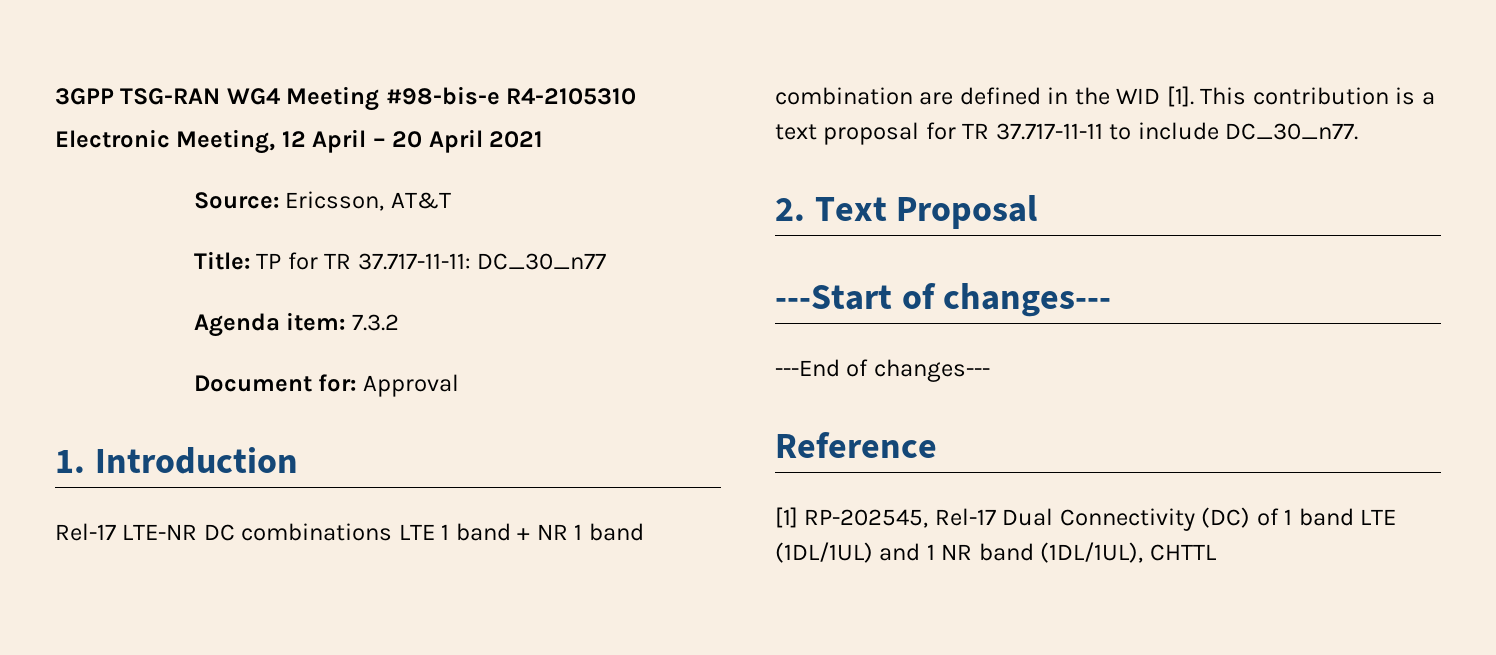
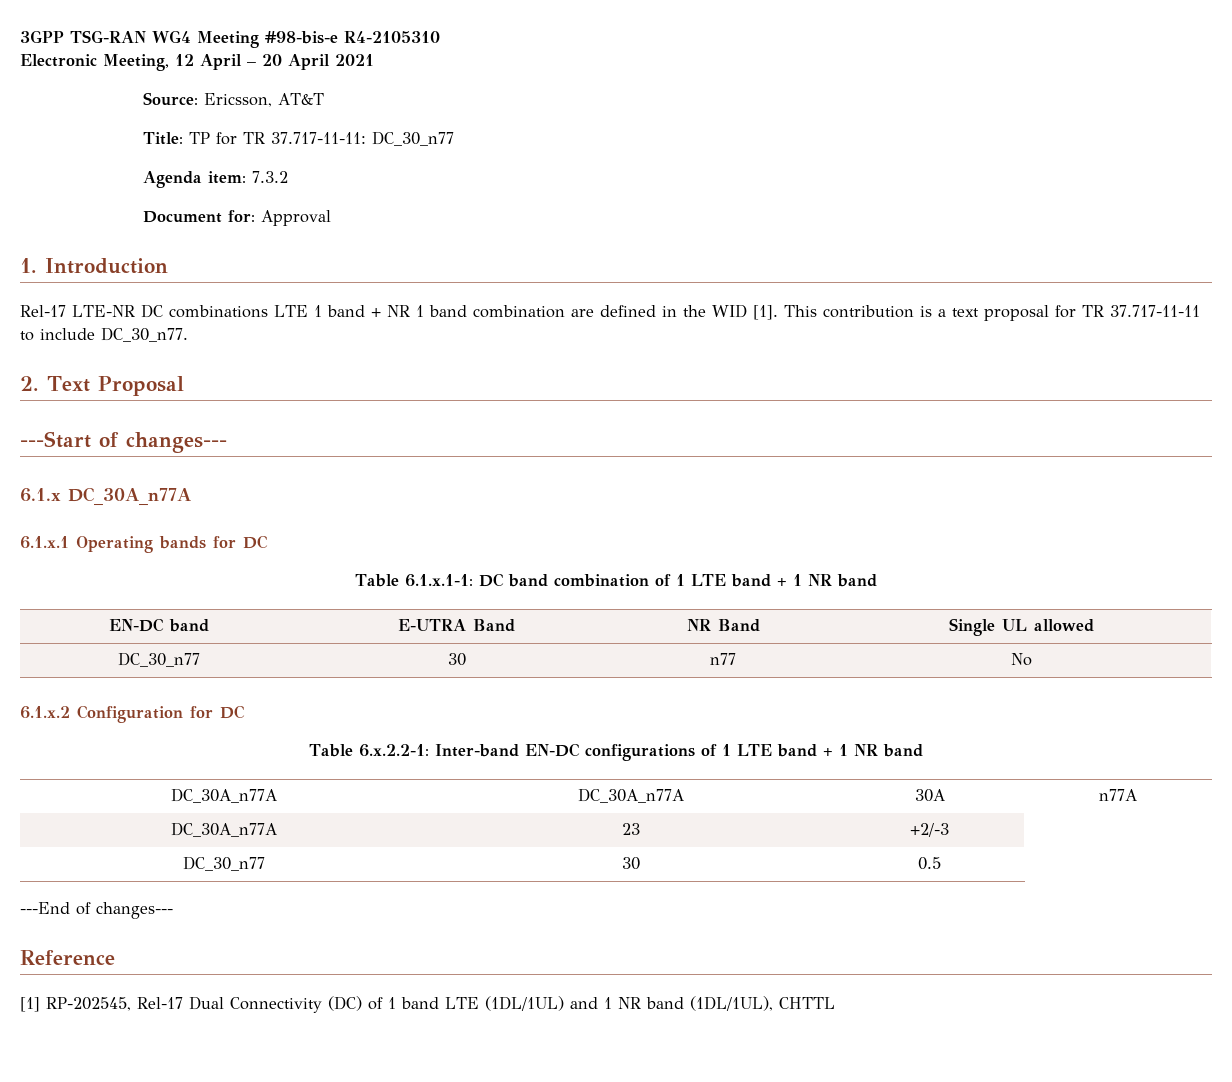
(1112, 300) none -> [20,487,191,506] [20,535,268,553] [354,573,878,587] [109,618,209,632] [398,619,515,632] [686,619,760,632] [948,618,1094,636] [118,652,200,667] [447,653,466,666] [710,653,736,665] [1010,653,1032,666] [20,705,245,723] [308,743,924,761] [171,788,277,803] [578,788,684,803] [914,789,945,802] [1099,789,1137,801] [171,822,277,837] [622,823,640,835] [910,823,949,837] [183,856,265,871] [622,857,640,870] [918,857,941,870] // 6.1.x DC_30A_n77A // 6.1.x.1 Operating bands for DC // Table 6.1.x.1-1: DC band combination of 1 LTE band + 1 NR band // EN-DC band | E-UTRA Band | NR Band | Single UL allowed // DC_30_n77 | 30 | n77 | No // 6.1.x.2 Configuration for DC // Table 6.x.2.2-1: Inter-band EN-DC configurations of 1 LTE band + 1 NR band // DC_30A_n77A | DC_30A_n77A | 30A | n77A // DC_30A_n77A | 23 | +2/-3 // DC_30_n77 | 30 | 0.5

